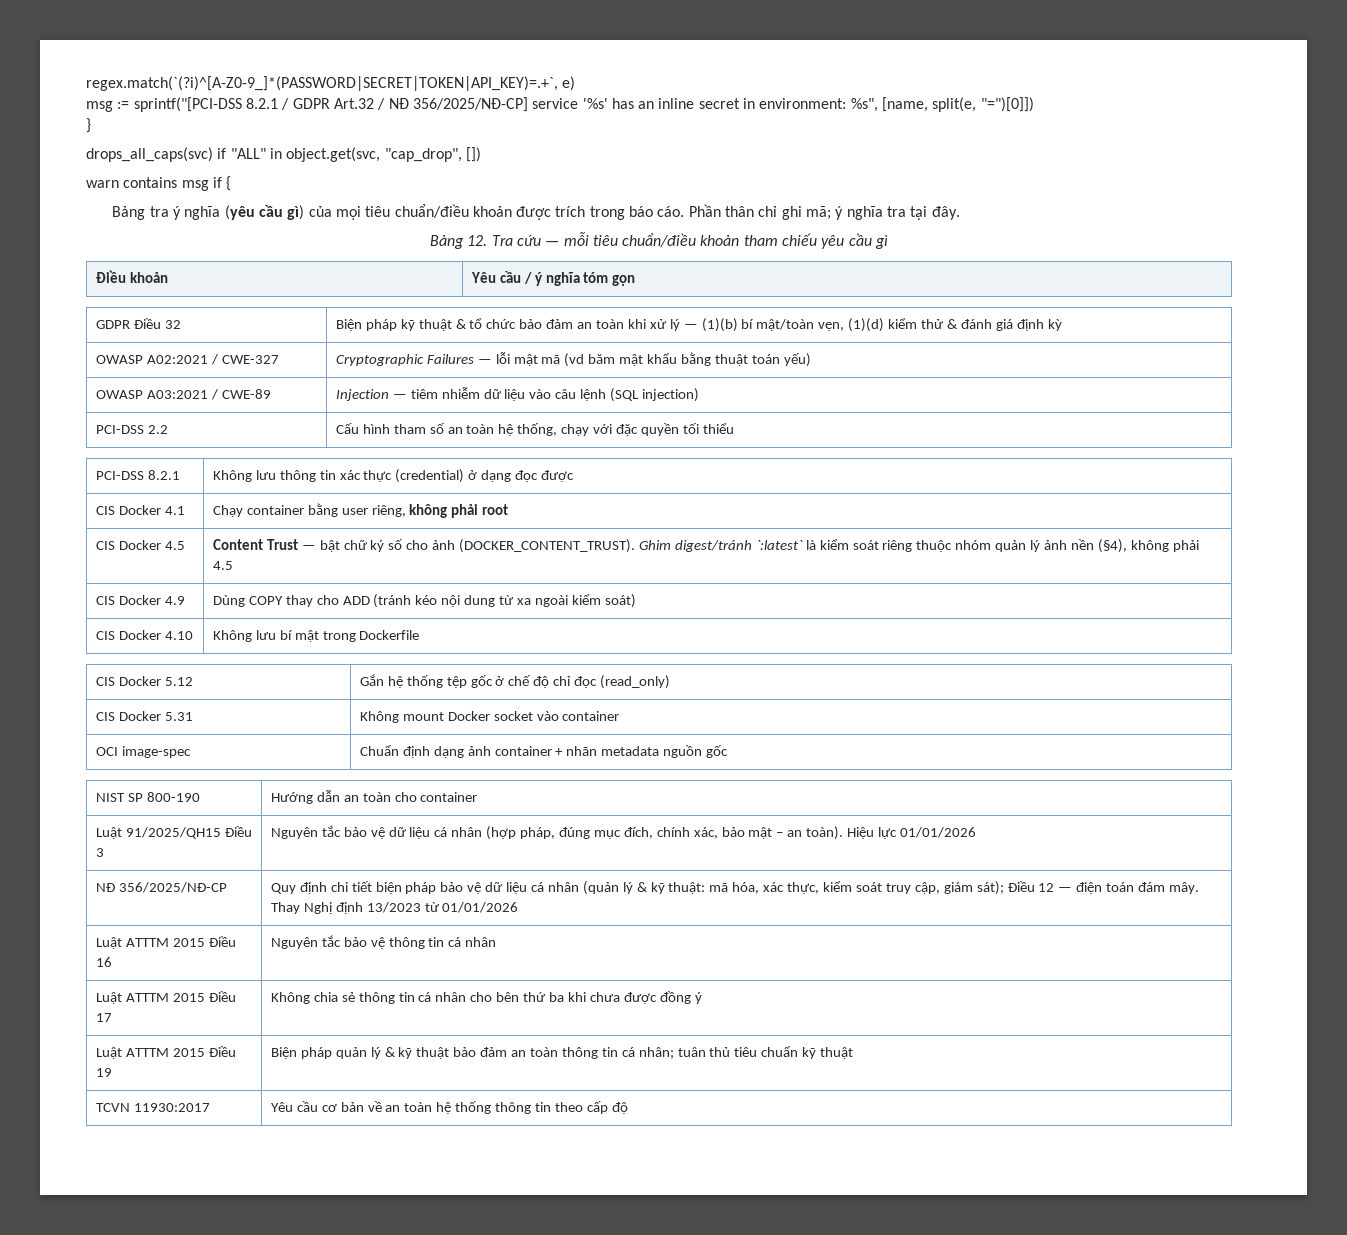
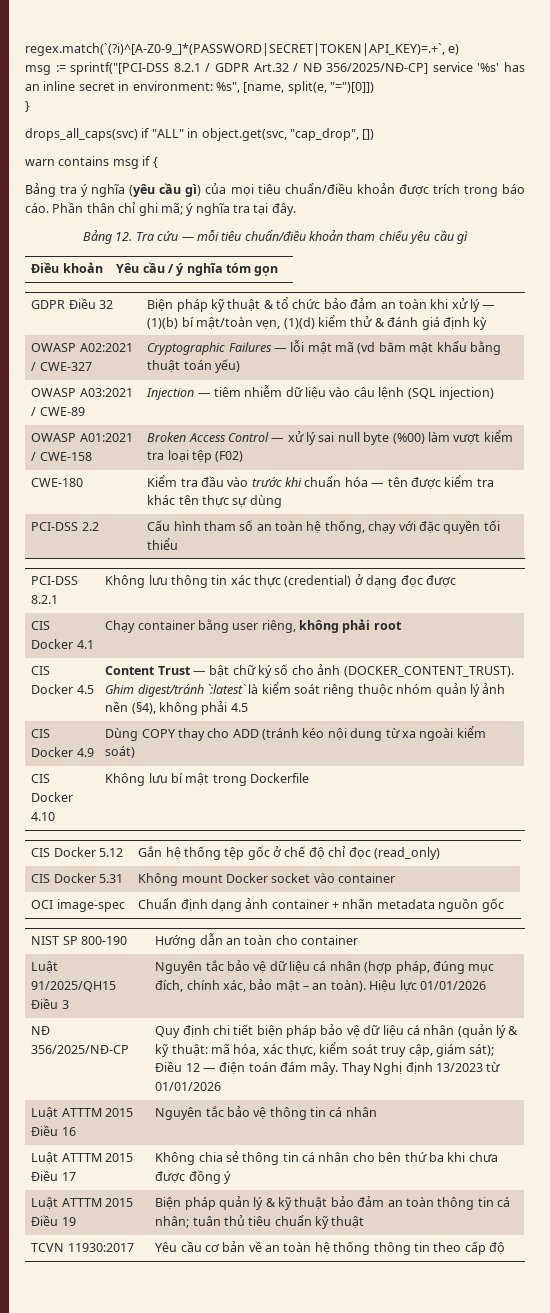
(699, 395) none -> [31,433,133,442] [31,452,92,461] [147,430,513,445] [147,450,244,463] [31,478,84,487] [147,475,494,489] [147,495,282,508] // OWASP A01:2021 / CWE-158 | Broken Access Control — xử lý sai null byte (%00) làm vượt kiểm tra loại tệp (F02) // CWE-180 | Kiểm tra đầu vào trước khi chuẩn hóa — tên được kiểm tra khác tên thực sự dùng

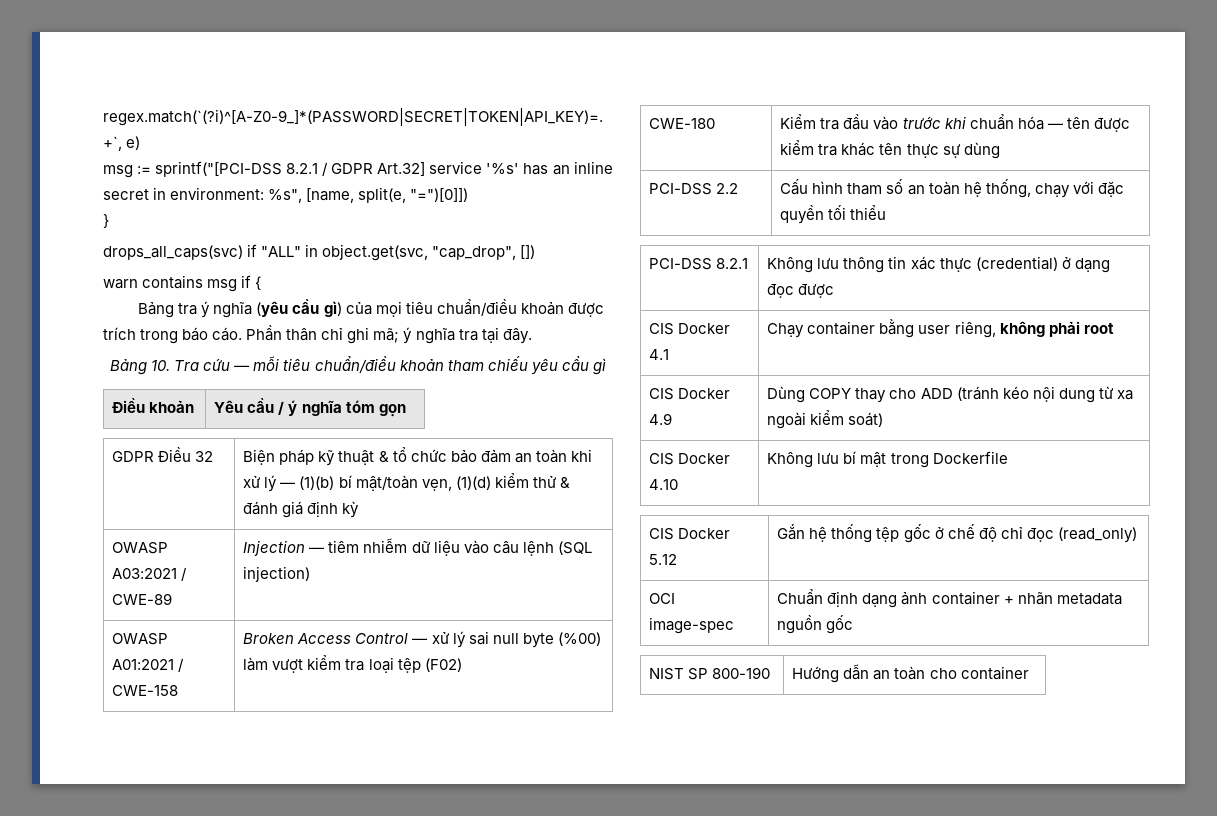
[253,63,429,74] Art.32 / NĐ 356/2025/NĐ-CP] -> [377,162,426,176] Art.32]
[115,232,133,241] 12. -> [151,360,171,371] 10.
[31,343,133,352] [31,362,92,371] [147,340,501,355] [147,359,240,373] // OWASP A02:2021 / CWE-327 | Cryptographic Failures — lỗi mật mã (vd băm mật khẩu bằng thuật toán yếu) -> (360, 509) none
[31,666,51,675] [31,684,94,694] [105,664,514,678] [105,682,506,697] [105,701,248,715] // CIS Docker 4.5 | Content Trust — bật chữ ký số cho ảnh (DOCKER_CONTENT_TRUST). Ghim digest/tránh `:latest` là kiểm soát riêng thuộc nhóm quản lý ảnh nền (§4), không phải 4.5 -> (1114, 328) none
[31,873,123,883] [138,873,396,886] // CIS Docker 5.31 | Không mount Docker socket vào container -> (1137, 535) none
[31,961,59,973] [31,981,117,992] [31,998,69,1009] [155,960,495,974] [155,979,486,992] [31,1026,51,1035] [31,1045,130,1054] [155,1024,519,1038] [155,1042,495,1057] [155,1061,501,1075] [155,1082,222,1091] [31,1107,133,1119] [31,1125,76,1136] [155,1106,377,1120] [31,1152,133,1164] [31,1170,76,1181] [155,1151,498,1165] [155,1170,231,1184] [31,1197,133,1209] [31,1215,76,1226] [155,1196,511,1210] [155,1215,365,1229] [31,1243,134,1252] [155,1241,506,1255] // Luật 91/2025/QH15 Điều 3 | Nguyên tắc bảo vệ dữ liệu cá nhân (hợp pháp, đúng mục đích, chính xác, bảo mật – an toàn). Hiệu lực 01/01/2026 // NĐ 356/2025/NĐ-CP | Quy định chi tiết biện pháp bảo vệ dữ liệu cá nhân (quản lý & kỹ thuật: mã hóa, xác thực, kiểm soát truy cập, giám sát); Điều 12 — điện toán đám mây. Thay Nghị định 13/2023 từ 01/01/2026 // Luật ATTTM 2015 Điều 16 | Nguyên tắc bảo vệ thông tin cá nhân // Luật ATTTM 2015 Điều 17 | Không chia sẻ thông tin cá nhân cho bên thứ ba khi chưa được đồng ý // Luật ATTTM 2015 Điều 19 | Biện pháp quản lý & kỹ thuật bảo đảm an toàn thông tin cá nhân; tuân thủ tiêu chuẩn kỹ thuật // TCVN 11930:2017 | Yêu cầu cơ bản về an toàn hệ thống thông tin theo cấp độ -> (1029, 673) none

